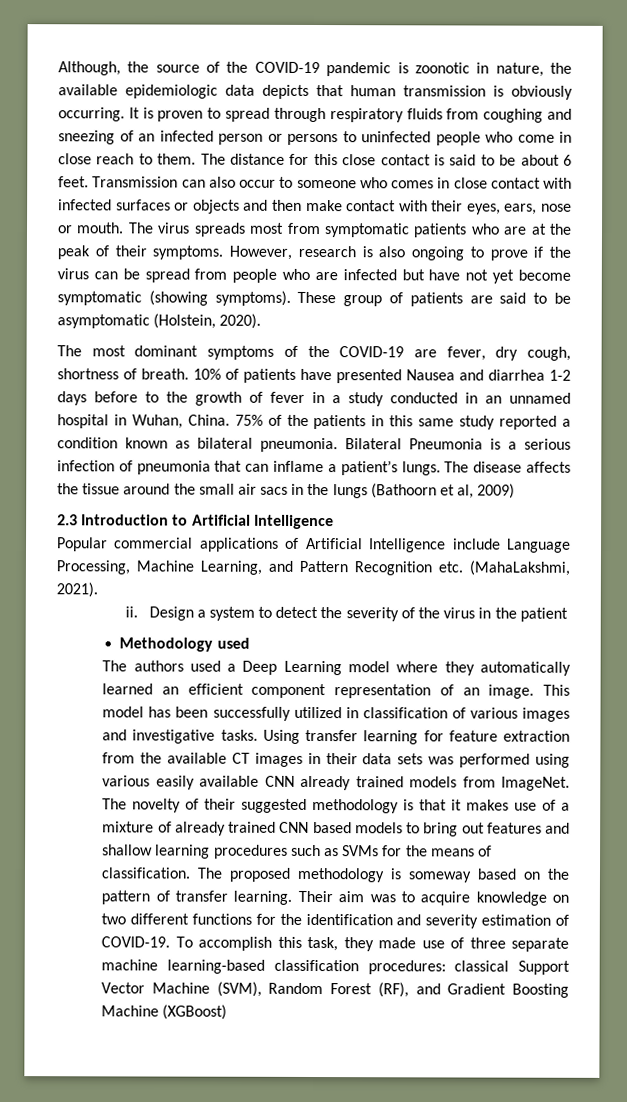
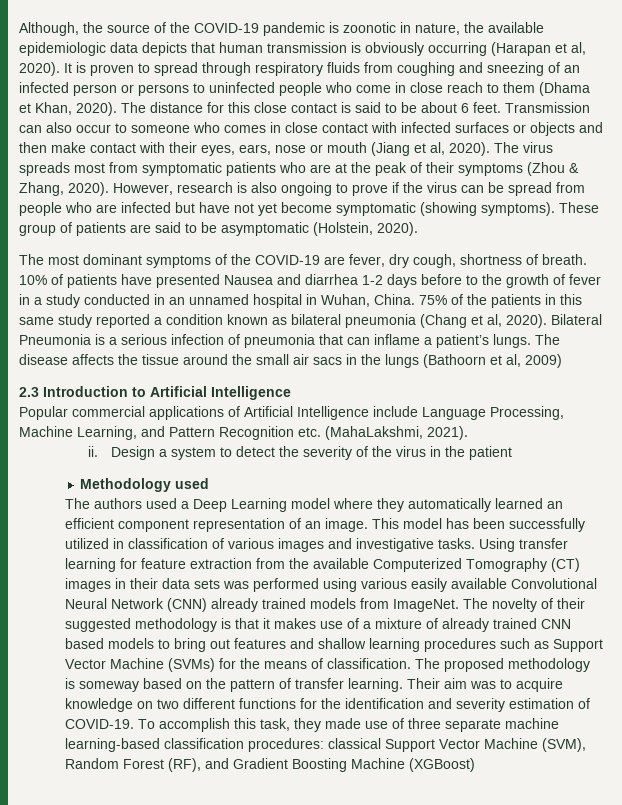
[58,107,125,122] occurring. -> [428,42,586,56] [19,62,60,76] occurring (Harapan et al, 2020).
[157,153,197,165] them. -> [503,82,590,96] [19,102,117,116] them (Dhama et Khan, 2020).
[76,222,125,234] mouth. -> [327,142,490,156] mouth (Jiang et al, 2020).
[152,245,224,260] symptoms. -> [458,162,579,176] [19,182,109,196] symptoms (Zhou & Zhang, 2020).
[260,437,338,453] pneumonia. -> [345,314,547,328] pneumonia (Chang et al, 2020).
[231,752,250,764] CT -> [372,558,580,572] Computerized Tomography (CT)
[264,775,295,787] CNN -> [510,578,597,589] [64,598,207,612] Convolutional Neural Network (CNN)
[342,845,380,857] SVMs -> [552,639,603,652] [64,658,215,672] Support Vector Machine (SVMs)

